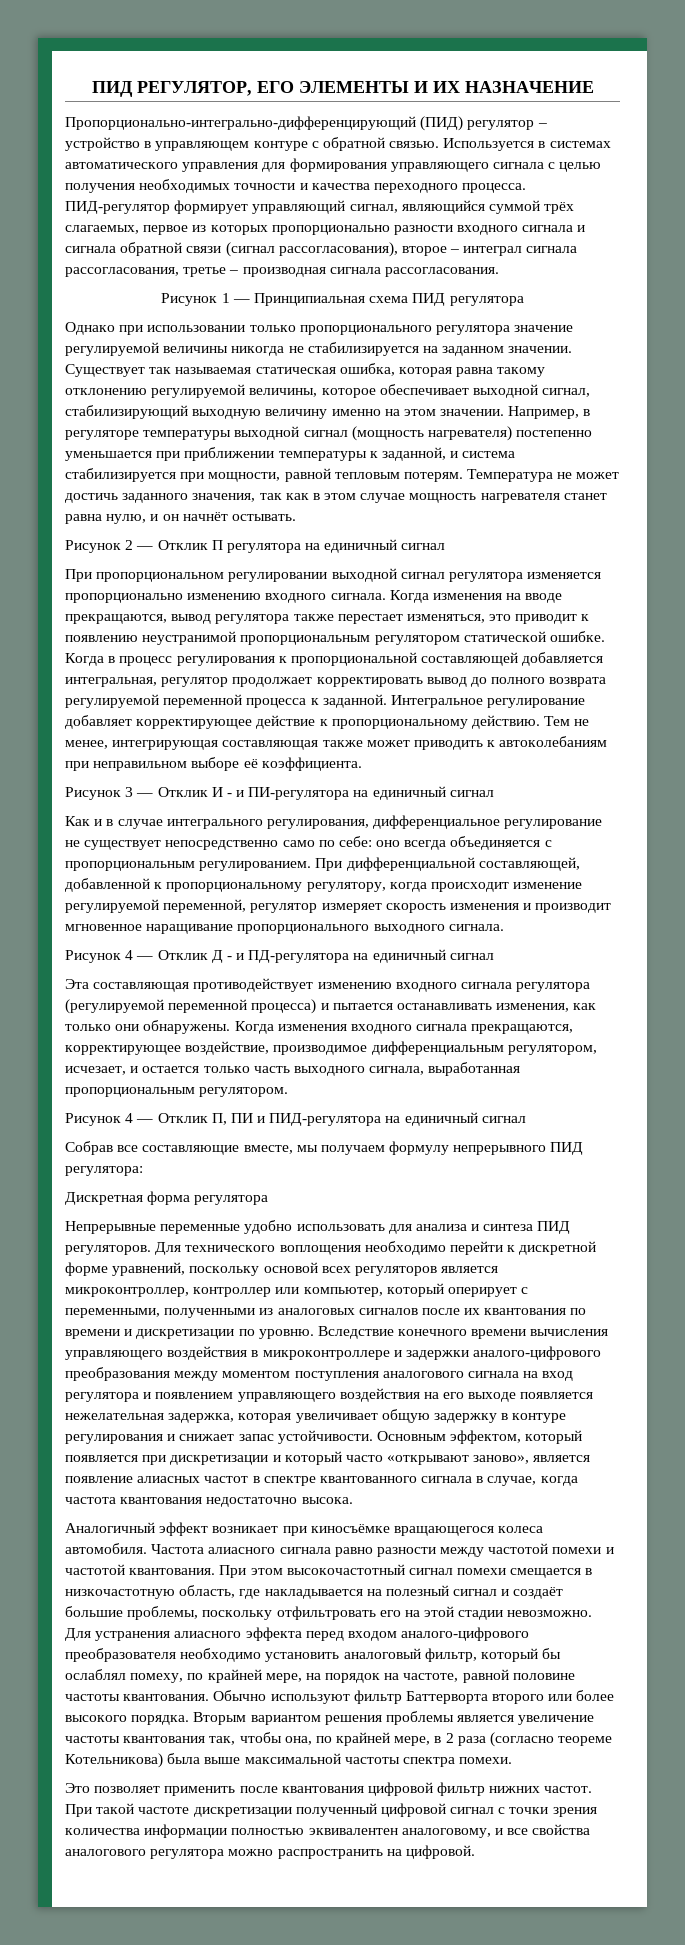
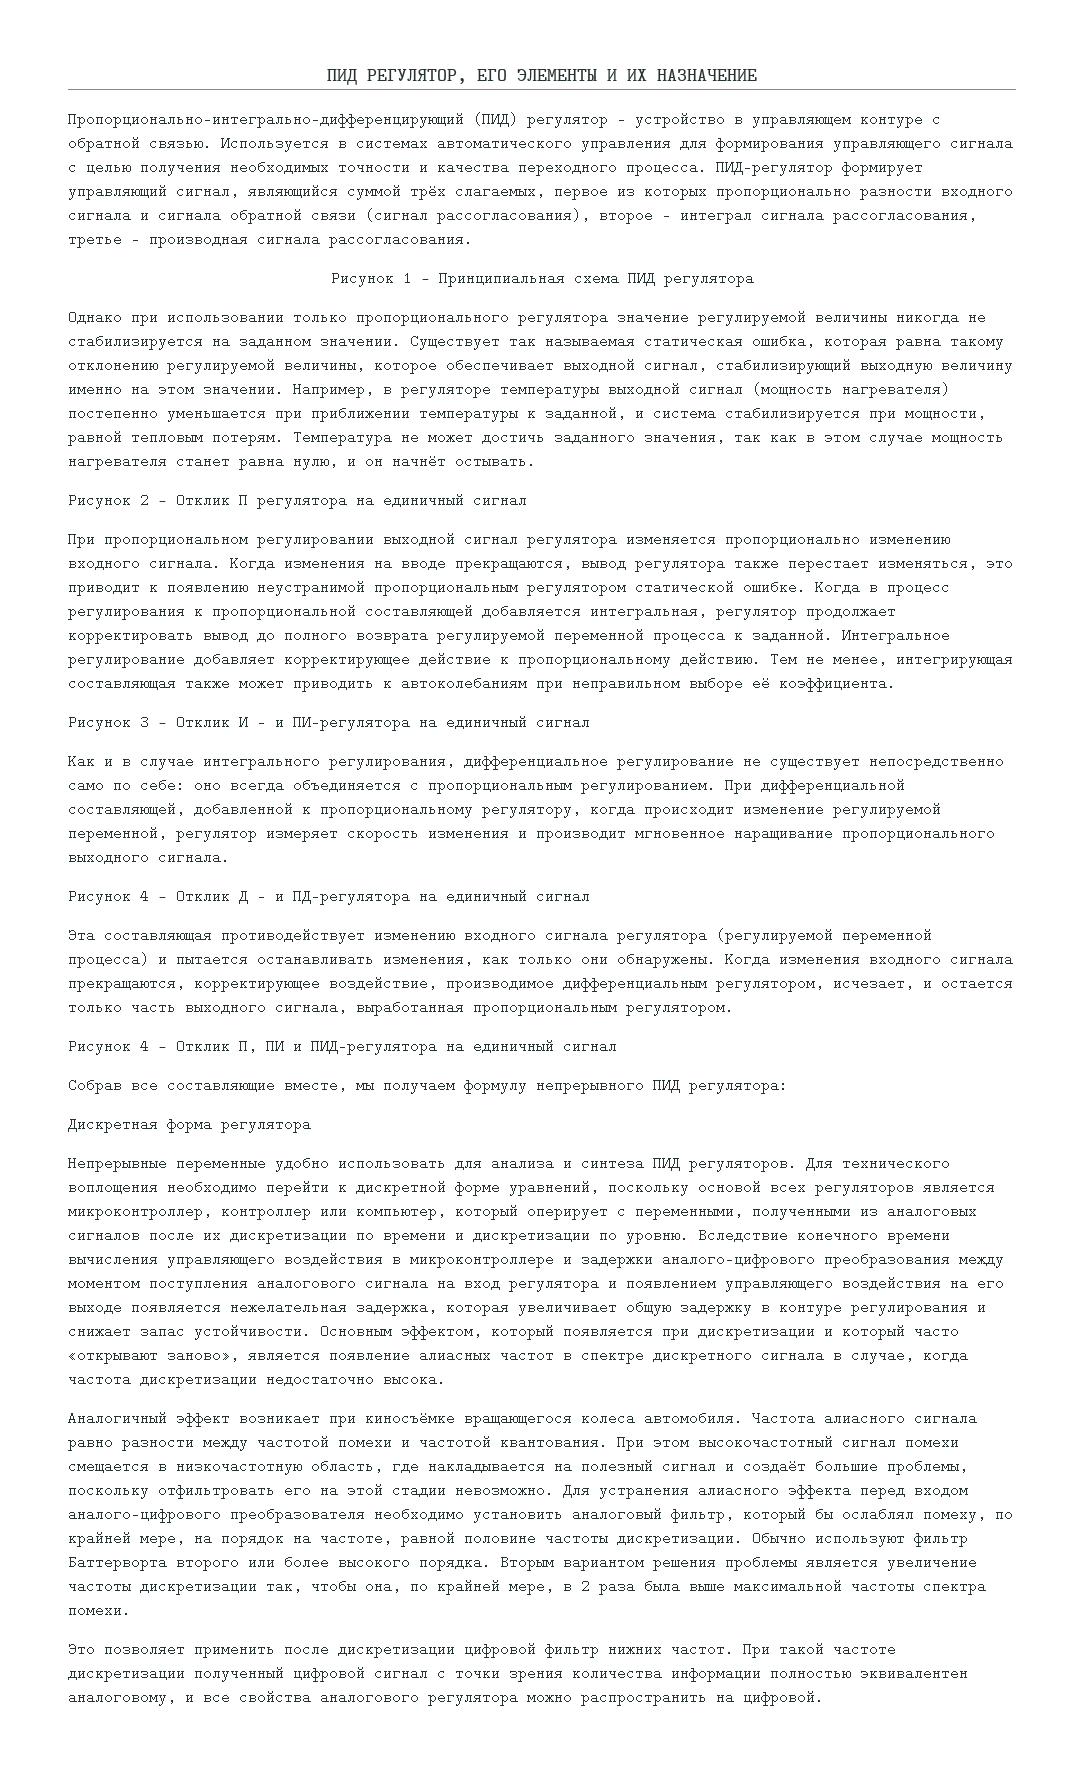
[484,1308,567,1315] квантования -> [230,1226,347,1244] дискретизации
[319,1476,417,1483] квантованного -> [653,1346,752,1364] дискретного
[120,1497,203,1504] квантования -> [140,1370,257,1388] дискретизации
[123,1694,210,1701] квантования. -> [617,1529,743,1547] дискретизации.
[123,1736,206,1743] квантования -> [140,1577,257,1595] дискретизации
[490,1732,613,1747] [65,1753,163,1768] (согласно теореме Котельникова) -> (635, 1586) none
[281,1786,364,1793] квантования -> [338,1640,455,1658] дискретизации

